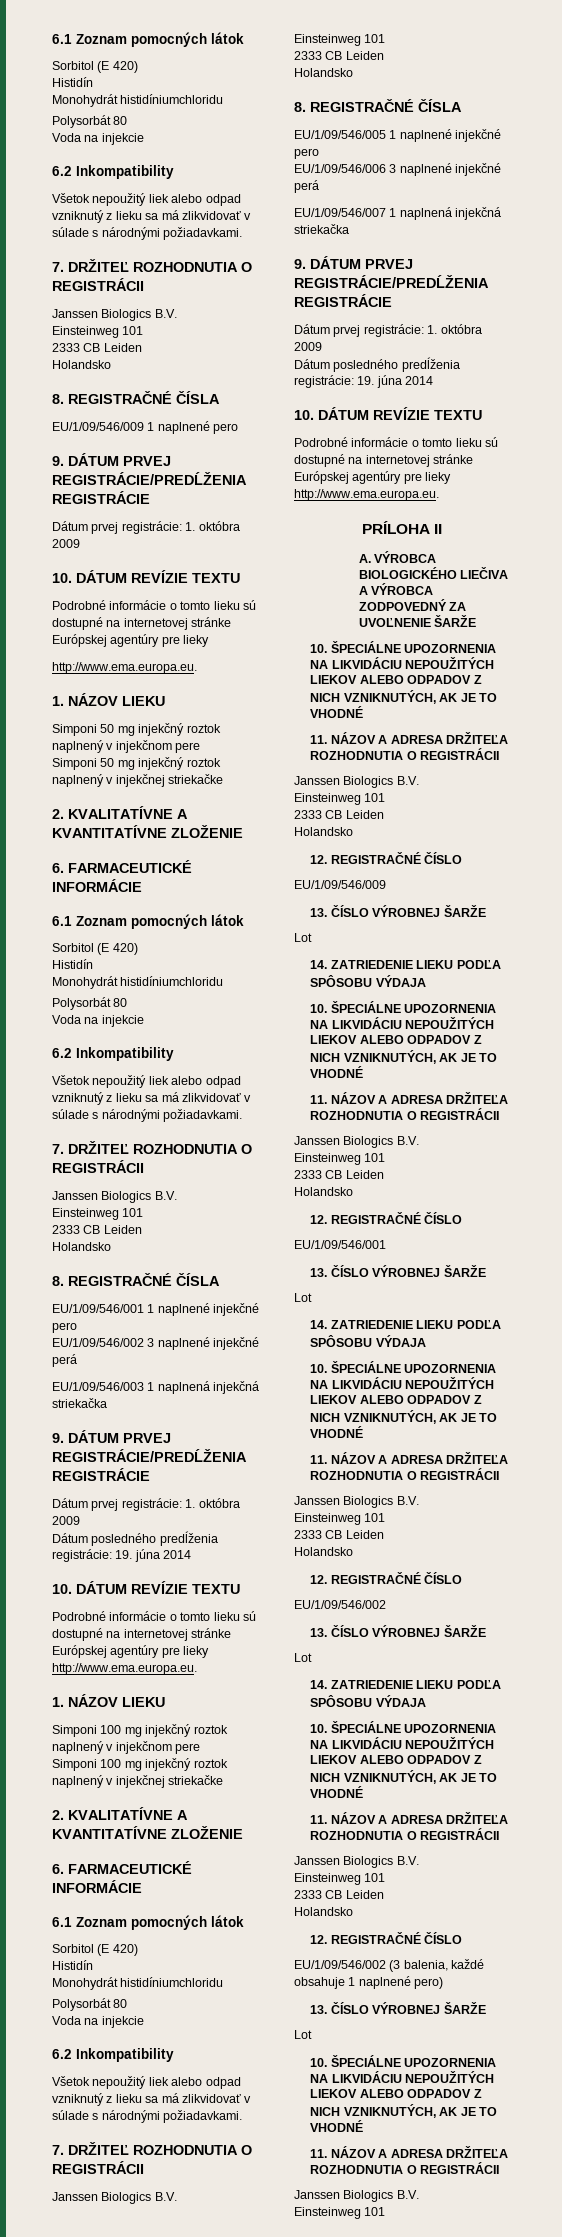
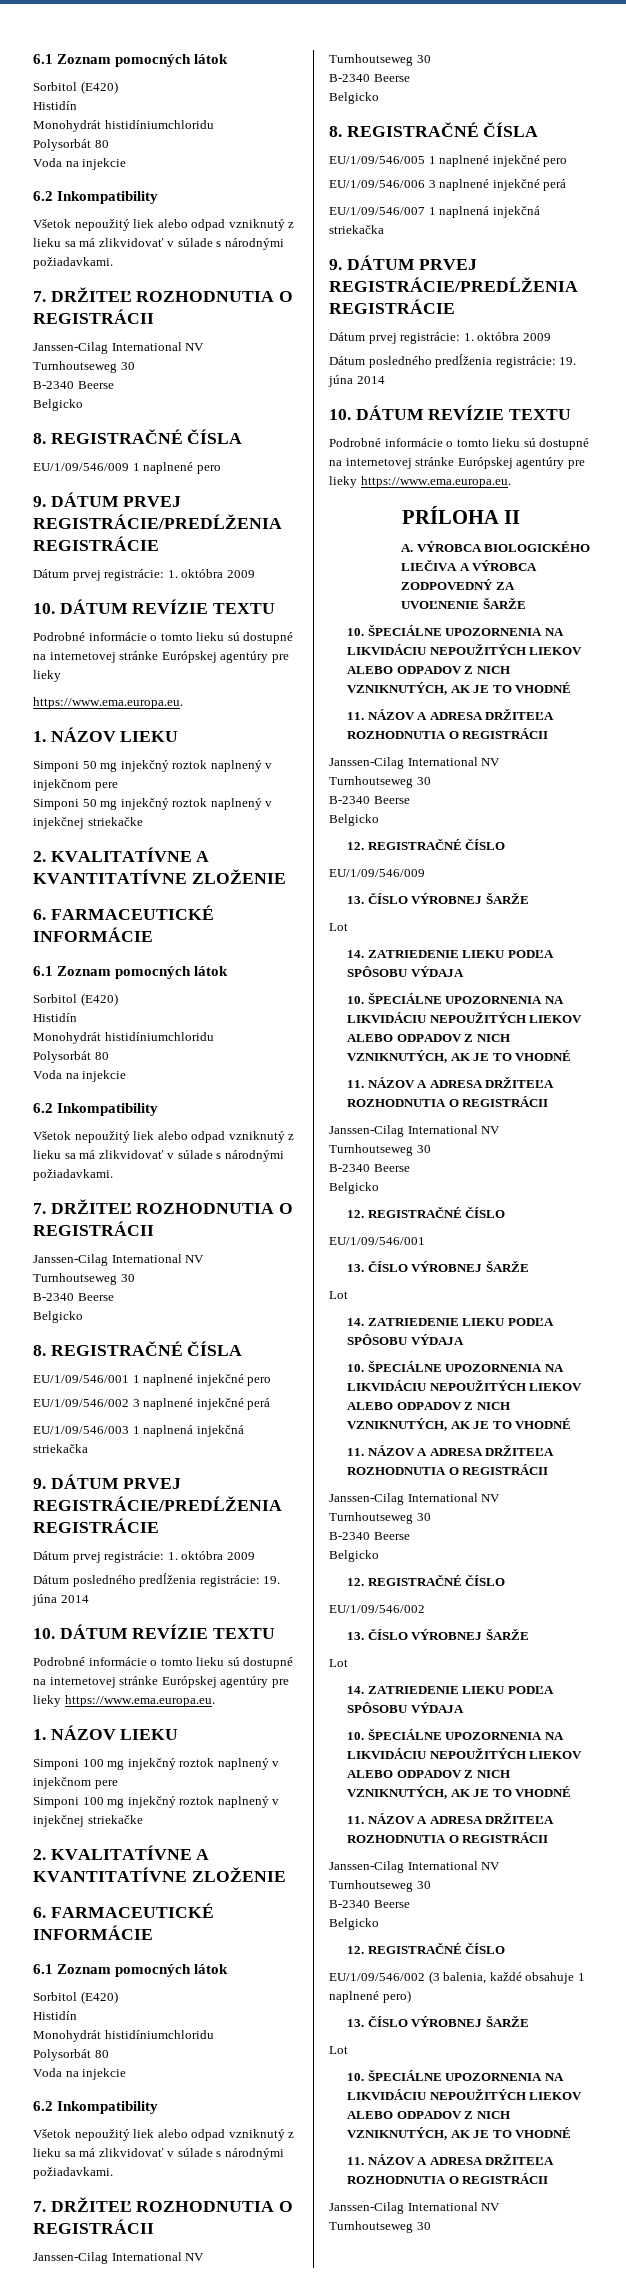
[52,32,244,47] [52,61,138,73] 6.1 Zoznam pomocných látok // Sorbitol (E 420) -> [33,54,229,67] [33,81,118,94] 6.1 Zoznam pomocných látok // Sorbitol (E420)
[52,309,177,321] [52,326,144,338] [52,343,142,352] [52,360,111,369] Janssen Biologics B.V. // Einsteinweg 101 // 2333 CB Leiden // Holandsko -> [33,342,205,354] [33,361,135,373] [33,381,114,389] [33,399,83,411] Janssen-Cilag International NV // Turnhoutseweg 30 // B-2340 Beerse // Belgicko
[52,662,197,674] http://www.ema.europa.eu. -> [33,697,183,709] https://www.ema.europa.eu.
[97,943,138,955] (E 420) -> [80,993,118,1006] (E420)
[52,1191,177,1203] [52,1208,144,1220] [52,1225,142,1234] [52,1242,111,1251] Janssen Biologics B.V. // Einsteinweg 101 // 2333 CB Leiden // Holandsko -> [33,1254,205,1266] [33,1273,135,1285] [33,1293,114,1301] [33,1311,83,1323] Janssen-Cilag International NV // Turnhoutseweg 30 // B-2340 Beerse // Belgicko
[52,1663,197,1675] http://www.ema.europa.eu. -> [64,1695,215,1707] https://www.ema.europa.eu.
[97,1944,138,1956] (E 420) -> [80,1991,118,2004] (E420)
[52,2192,177,2204] [294,34,386,46] [294,51,384,60] [294,68,353,77] Janssen Biologics B.V. // Einsteinweg 101 // 2333 CB Leiden // Holandsko -> [33,2252,205,2264] [329,54,431,66] [329,74,410,82] [329,92,379,104] Janssen-Cilag International NV // Turnhoutseweg 30 // B-2340 Beerse // Belgicko
[294,489,439,501] http://www.ema.europa.eu. -> [360,476,511,488] https://www.ema.europa.eu.
[294,776,419,788] [294,793,386,805] [294,810,384,819] [294,827,353,836] Janssen Biologics B.V. // Einsteinweg 101 // 2333 CB Leiden // Holandsko -> [329,757,501,769] [329,776,431,788] [329,796,410,804] [329,814,379,826] Janssen-Cilag International NV // Turnhoutseweg 30 // B-2340 Beerse // Belgicko
[294,1136,419,1148] [294,1153,386,1165] [294,1170,384,1179] [294,1187,353,1196] Janssen Biologics B.V. // Einsteinweg 101 // 2333 CB Leiden // Holandsko -> [329,1125,501,1137] [329,1144,431,1156] [329,1164,410,1172] [329,1182,379,1194] Janssen-Cilag International NV // Turnhoutseweg 30 // B-2340 Beerse // Belgicko
[294,1496,419,1508] [294,1513,386,1525] [294,1530,384,1539] [294,1547,353,1556] Janssen Biologics B.V. // Einsteinweg 101 // 2333 CB Leiden // Holandsko -> [329,1493,501,1505] [329,1512,431,1524] [329,1532,410,1540] [329,1550,379,1562] Janssen-Cilag International NV // Turnhoutseweg 30 // B-2340 Beerse // Belgicko
[294,1856,419,1868] [294,1873,386,1885] [294,1890,384,1899] [294,1907,353,1916] Janssen Biologics B.V. // Einsteinweg 101 // 2333 CB Leiden // Holandsko -> [329,1861,501,1873] [329,1880,431,1892] [329,1900,410,1908] [329,1918,379,1930] Janssen-Cilag International NV // Turnhoutseweg 30 // B-2340 Beerse // Belgicko
[294,2190,419,2202] [294,2207,386,2219] Janssen Biologics B.V. // Einsteinweg 101 -> [329,2202,501,2214] [329,2221,431,2233] Janssen-Cilag International NV // Turnhoutseweg 30

